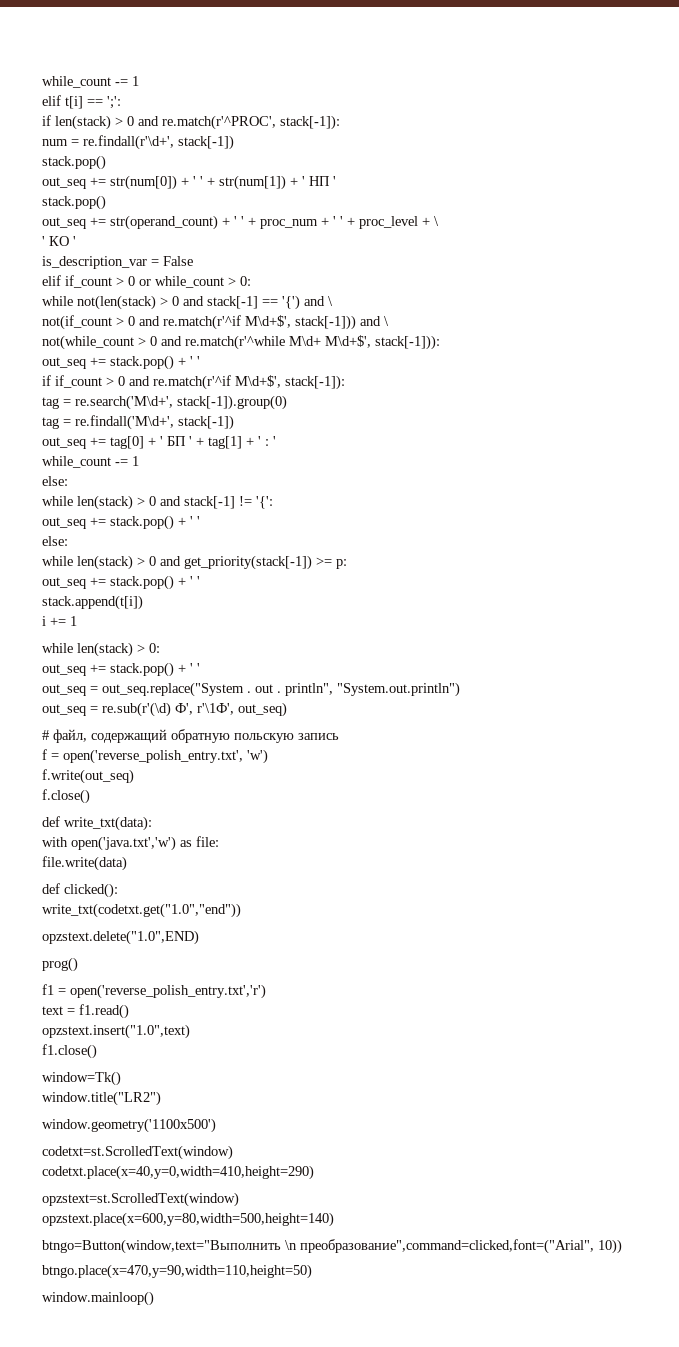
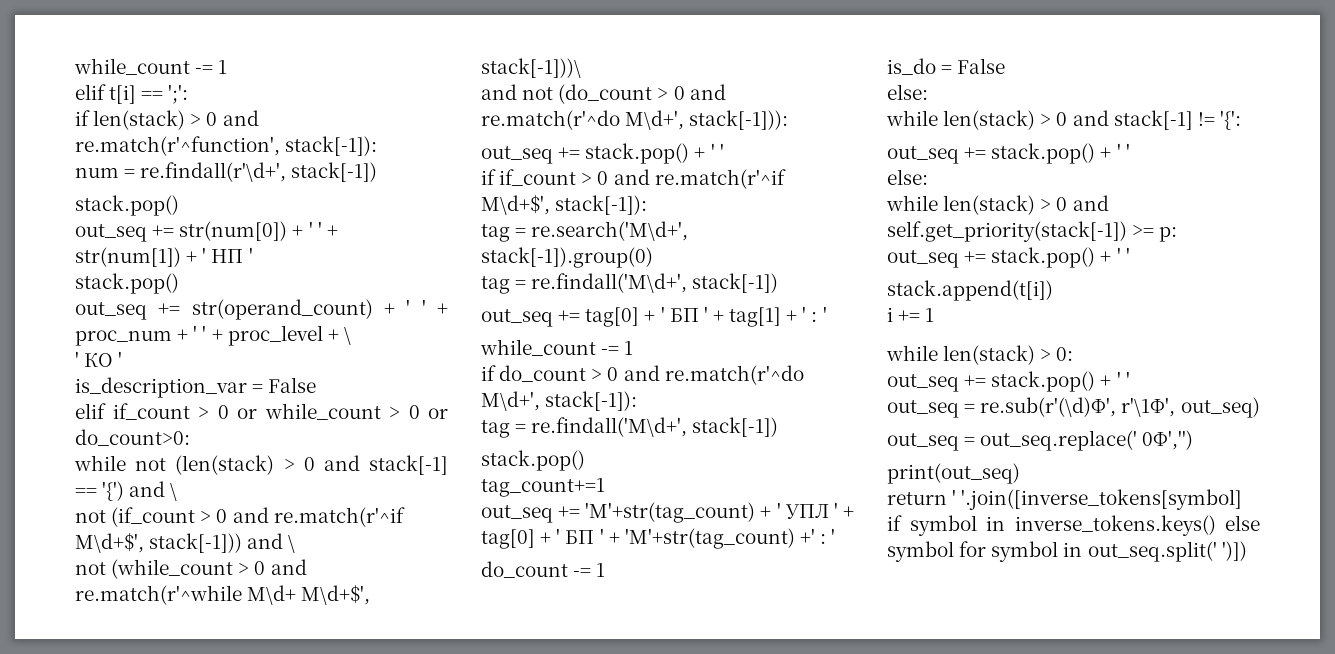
[162,115,276,130] re.match(r'^PROC', -> [75,136,280,156] re.match(r'^function',
[240,276,251,286] [42,295,156,310] 0: // while not(len(stack) -> [408,405,448,419] [75,429,190,446] [74,455,275,475] 0 or do_count>0: // while not (len(stack)
[42,315,112,330] not(if_count -> [75,507,196,527] not (if_count
[42,335,134,350] not(while_count -> [75,559,234,579] not (while_count
(371, 341) none -> [481,58,581,78] [481,84,726,104] [481,110,685,130] stack[-1]))\ // and not (do_count > 0 and re.match(r'^do M\d+',
(139, 461) none -> [481,365,804,385] [481,391,638,411] [481,417,779,438] [481,450,585,471] [481,478,605,497] [481,502,855,523] [481,528,836,549] [481,561,606,578] [887,58,1006,75] // if do_count > 0 and re.match(r'^do M\d+', stack[-1]): // tag = re.findall('M\d+', stack[-1]) // stack.pop() // tag_count+=1 // out_seq += 'M'+str(tag_count) + ' УПЛ ' + tag[0] + ' БП ' + 'M'+str(tag_count) +' : ' // do_count -= 1 // is_do = False
[184,555,312,570] get_priority(stack[-1]) -> [887,221,1127,242] self.get_priority(stack[-1])
[102,682,460,697] [42,702,287,717] [42,729,339,743] [42,749,268,764] [42,769,134,784] [42,789,90,804] [42,816,152,831] [42,836,219,851] [42,856,127,871] [42,883,118,898] [42,903,241,918] [42,930,199,945] [42,957,78,972] [42,984,266,999] [42,1004,129,1019] [42,1024,190,1039] [42,1044,97,1059] [42,1071,121,1086] [42,1091,161,1106] [42,1118,216,1133] [42,1145,233,1160] [42,1165,314,1180] [42,1192,239,1207] [42,1212,334,1227] [42,1239,622,1254] [42,1264,312,1279] [42,1291,154,1306] out_seq.replace("System . out . println", "System.out.println") // out_seq = re.sub(r'(\d) Ф', r'\1Ф', out_seq) // # файл, содержащий обратную польскую запись // f = open('reverse_polish_entry.txt', 'w') // f.write(out_seq) // f.close() // def write_txt(data): // with open('java.txt','w') as file: // file.write(data) // def clicked(): // write_txt(codetxt.get("1.0","end")) // opzstext.delete("1.0",END) // prog() // f1 = open('reverse_polish_entry.txt','r') // text = f1.read() // opzstext.insert("1.0",text) // f1.close() // window=Tk() // window.title("LR2") // window.geometry('1100x500') // codetxt=st.ScrolledText(window) // codetxt.place(x=40,y=0,width=410,height=290) // opzstext=st.ScrolledText(window) // opzstext.place(x=600,y=80,width=500,height=140) // btngo=Button(window,text="Выполнить \n преобразование",command=clicked,font=("Arial", 10)) // btngo.place(x=470,y=90,width=110,height=50) // window.mainloop() -> [980,397,1260,418] [887,430,1194,451] [887,463,1020,484] [887,489,1243,510] [887,515,1260,536] [887,541,1247,562] re.sub(r'(\d)Ф', r'\1Ф', out_seq) // out_seq = out_seq.replace(' 0Ф','') // print(out_seq) // return ' '.join([inverse_tokens[symbol] if symbol in inverse_tokens.keys() else symbol for symbol in out_seq.split(' ')])

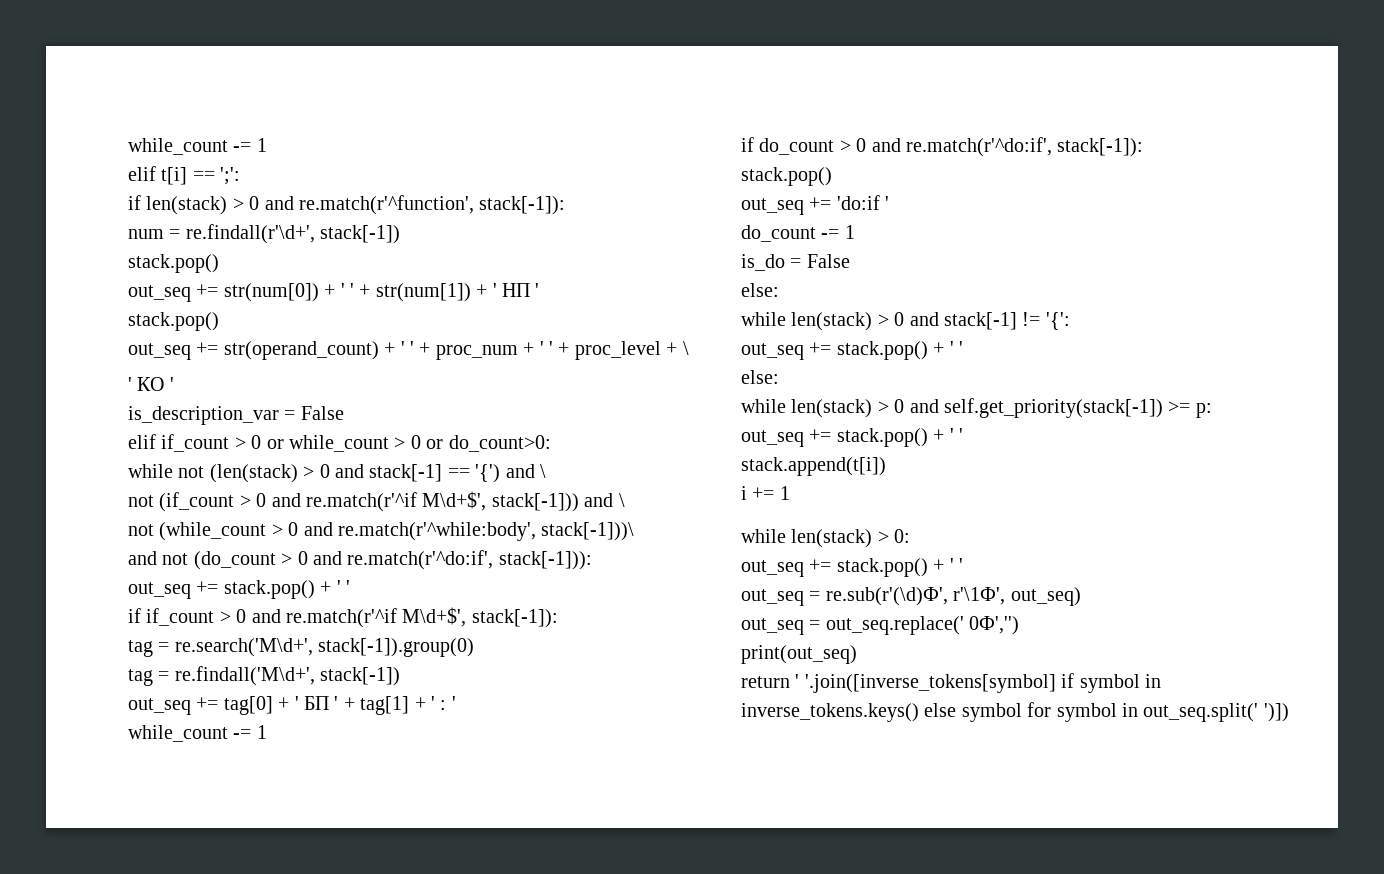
[75,585,371,605] re.match(r'^while M\d+ M\d+$', -> [338,522,536,541] re.match(r'^while:body',
[481,110,685,130] re.match(r'^do M\d+', -> [347,550,494,570] re.match(r'^do:if',
[664,365,804,385] [481,391,638,411] [481,417,779,438] [481,450,585,471] [481,478,605,497] [481,502,855,523] [481,528,827,549] re.match(r'^do M\d+', stack[-1]): // tag = re.findall('M\d+', stack[-1]) // stack.pop() // tag_count+=1 // out_seq += 'M'+str(tag_count) + ' УПЛ ' + tag[0] + ' БП ' + 'M'+str(tag_count) +' : -> [906,137,1144,157] [741,167,832,186] [741,195,880,215] re.match(r'^do:if', stack[-1]): // stack.pop() // out_seq += 'do:if

